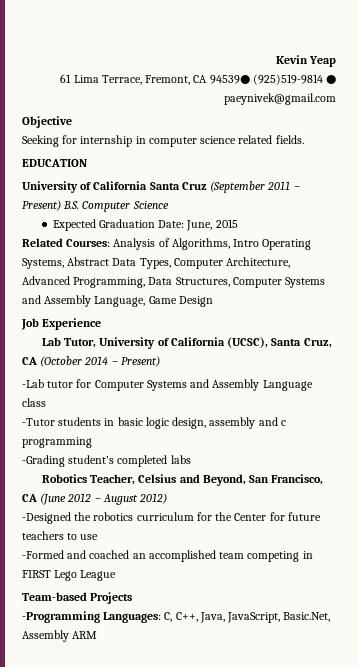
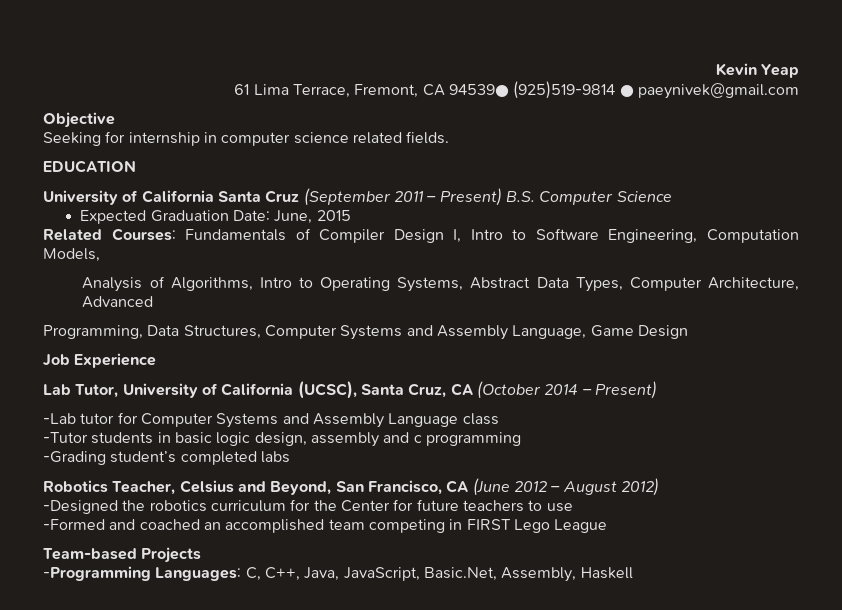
(111, 243) none -> [185,228,799,243] [43,248,100,262] Fundamentals of Compiler Design I, Intro to Software Engineering, Computation Models, //
(260, 243) none -> [299,277,314,288] to
(70, 280) none -> (154, 302) //
[22,630,98,642] Assembly ARM -> [501,567,633,582] Assembly, Haskell

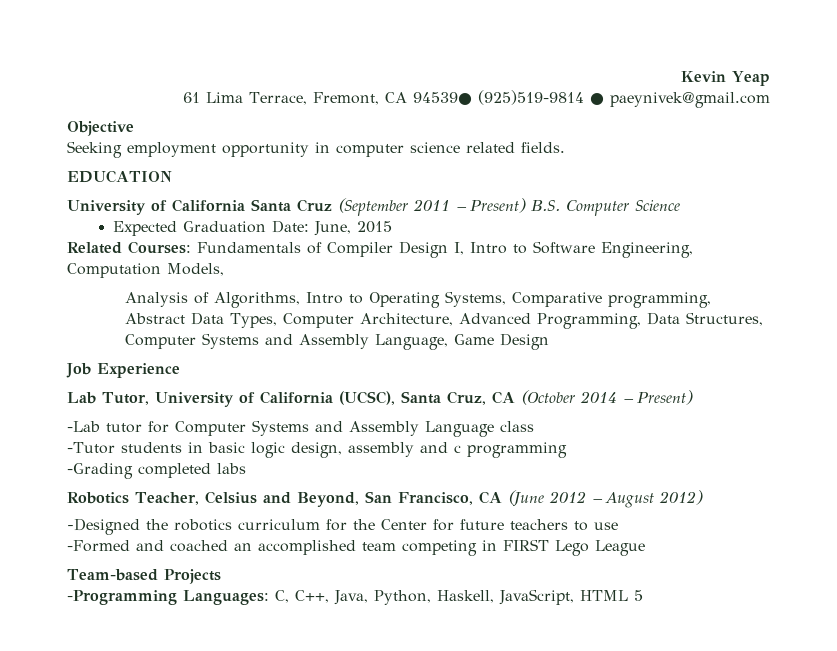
[105,131,200,146] for internship -> [127,142,309,157] employment opportunity
(464, 284) none -> [511,292,711,308] Comparative programming,
(154, 302) // -> (531, 318) none
[110,451,177,463] student’s -> (133, 471) none
[343,567,633,582] JavaScript, Basic.Net, Assembly, Haskell -> [374,589,643,605] Python, Haskell, JavaScript, HTML 5

